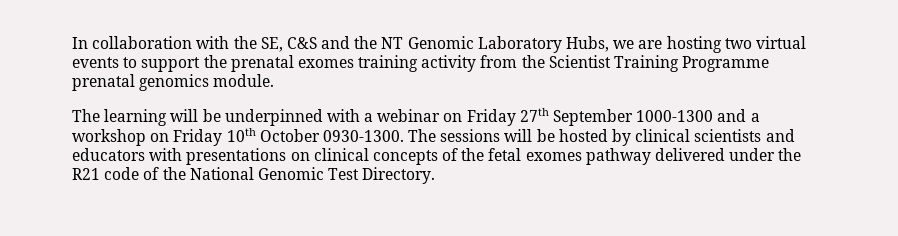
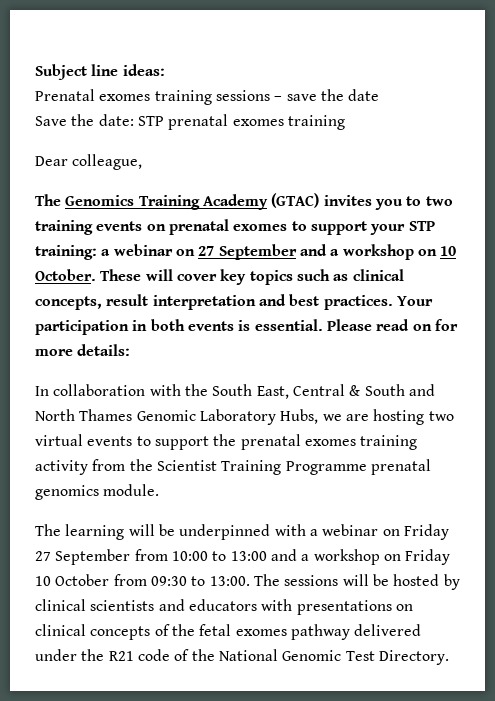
[72,36,404,52] In collaboration with the SE, C&S and the NT -> [35,64,165,80] [35,89,380,105] [35,114,345,130] [35,154,143,170] [35,193,453,210] [35,219,435,235] [35,244,457,260] [35,269,404,285] [35,294,433,310] [35,319,458,335] [35,344,131,356] [35,384,435,399] [35,409,133,421] Subject line ideas: // Prenatal exomes training sessions – save the date // Save the date: STP prenatal exomes training // Dear colleague, // The Genomics Training Academy (GTAC) invites you to two training events on prenatal exomes to support your STP training: a webinar on 27 September and a workshop on 10 October. These will cover key topics such as clinical concepts, result interpretation and best practices. Your participation in both events is essential. Please read on for more details: // In collaboration with the South East, Central & South and North Thames
[519,108,714,126] 27th September 1000-1300 -> [35,549,267,565] 27 September from 10:00 to 13:00
[226,128,404,142] 10th October 0930-1300. -> [35,574,250,586] 10 October from 09:30 to 13:00.

